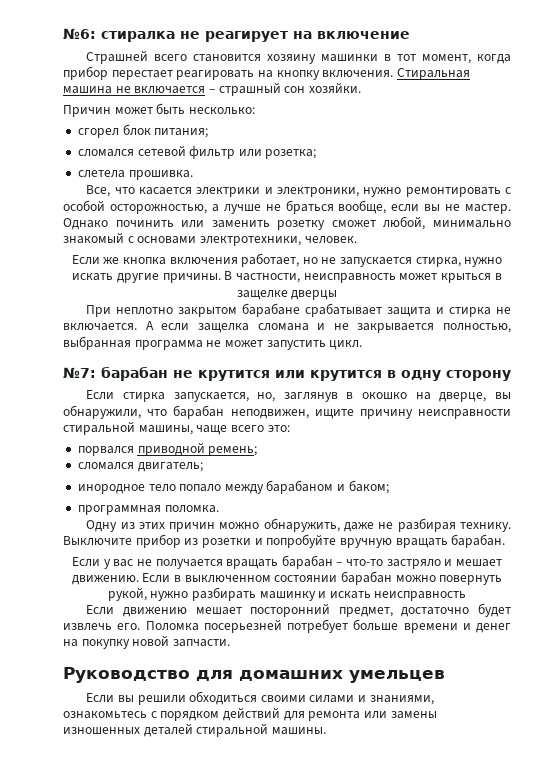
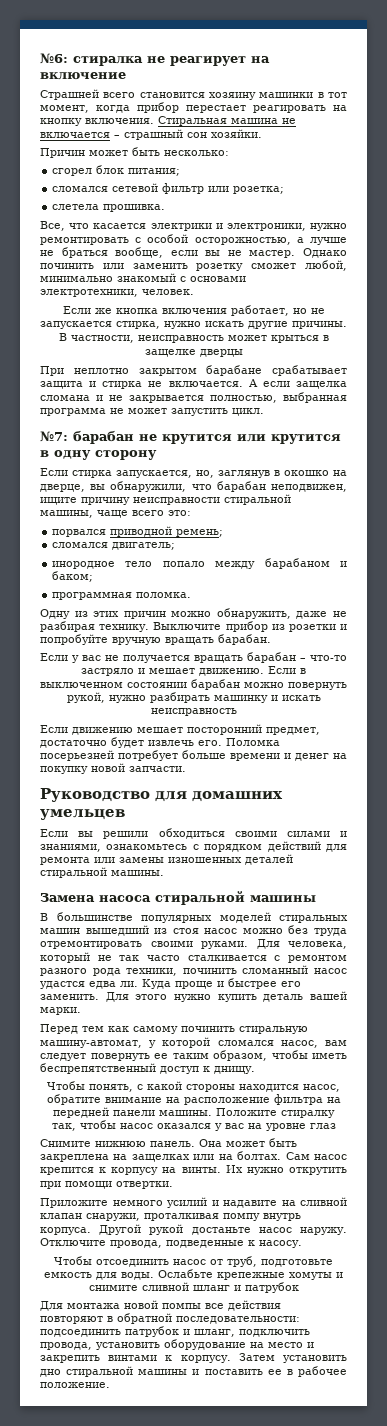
(326, 731) none -> [40,891,316,905] [40,912,348,923] [40,925,347,936] [40,939,347,949] [40,952,347,963] [40,965,347,976] [40,978,301,989] [40,991,347,1002] [40,1007,81,1015] [40,1024,308,1034] [40,1037,347,1048] [40,1050,347,1061] [40,1063,255,1074] [47,1081,340,1092] [46,1094,341,1105] [53,1107,335,1118] [51,1120,336,1131] [40,1138,297,1147] [40,1151,347,1162] [40,1165,347,1175] [40,1181,173,1189] [40,1197,347,1208] [40,1213,301,1221] [40,1224,347,1235] [40,1238,302,1248] [54,1256,333,1267] [44,1269,343,1280] [88,1282,299,1293] [40,1300,281,1311] [40,1313,300,1324] [40,1326,310,1337] [40,1339,314,1350] [40,1353,347,1363] [40,1366,347,1377] [40,1382,110,1388] // Замена насоса стиральной машины // В большинстве популярных моделей стиральных машин вышедший из стоя насос можно без труда отремонтировать своими руками. Для человека, который не так часто сталкивается с ремонтом разного рода техники, починить сломанный насос удастся едва ли. Куда проще и быстрее его заменить. Для этого нужно купить деталь вашей марки. // Перед тем как самому починить стиральную машину-автомат, у которой сломался насос, вам следует повернуть ее таким образом, чтобы иметь беспрепятственный доступ к днищу. // Чтобы понять, с какой стороны находится насос, обратите внимание на расположение фильтра на передней панели машины. Положите стиралку так, чтобы насос оказался у вас на уровне глаз // Снимите нижнюю панель. Она может быть закреплена на защелках или на болтах. Сам насос крепится к корпусу на винты. Их нужно открутить при помощи отвертки. // Приложите немного усилий и надавите на сливной клапан снаружи, проталкивая помпу внутрь корпуса. Другой рукой достаньте насос наружу. Отключите провода, подведенные к насосу. // Чтобы отсоединить насос от труб, подготовьте емкость для воды. Ослабьте крепежные хомуты и снимите сливной шланг и патрубок // Для монтажа новой помпы все действия повторяют в обратной последовательности: подсоединить патрубок и шланг, подключить провода, установить оборудование на место и закрепить винтами к корпусу. Затем установить дно стиральной машины и поставить ее в рабочее положение.

